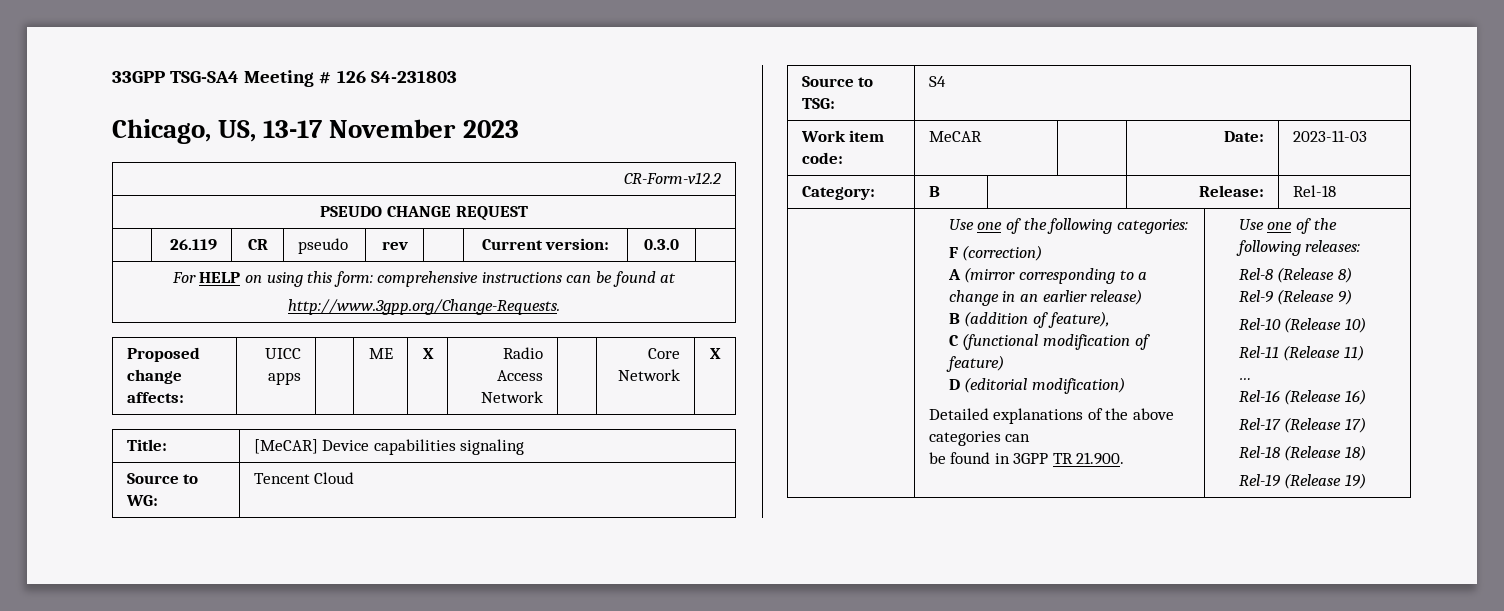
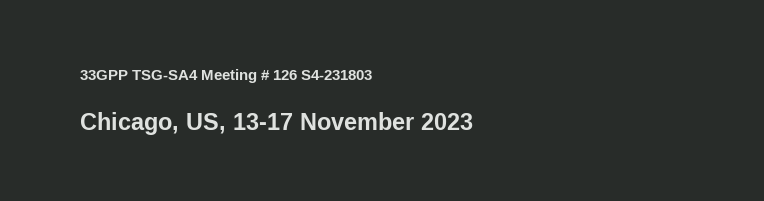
[624,172,722,184] [320,206,528,221] [170,239,218,250] [247,239,268,250] [297,238,348,254] [381,241,408,250] [481,238,610,250] [644,239,679,250] [171,271,677,287] [288,299,560,315] [126,347,200,362] [126,369,182,384] [126,392,184,403] [265,348,302,359] [268,372,302,385] [369,348,394,359] [422,348,434,359] [503,347,544,359] [497,370,544,381] [481,391,544,403] [648,348,681,359] [618,369,681,381] [710,348,721,359] [126,439,167,451] [253,439,525,455] [126,473,199,484] [125,495,158,506] [253,472,355,484] [801,76,874,87] [801,98,835,109] [928,76,946,87] [800,130,885,142] [801,152,843,164] [928,131,982,142] [1224,131,1265,142] [1292,130,1367,142] [801,186,875,200] [928,186,940,197] [1199,185,1265,197] [1292,185,1336,197] [948,218,1188,234] [948,245,1043,261] [947,267,1148,284] [948,289,1143,306] [948,311,1110,328] [948,333,1150,350] [945,355,1004,372] [948,377,1126,394] [928,408,1174,424] [928,431,1031,446] [928,452,1125,465] [1238,218,1337,234] [1235,240,1361,256] [1238,267,1353,283] [1238,289,1353,305] [1238,317,1367,333] [1238,345,1365,361] [1238,378,1251,380] [1238,389,1367,405] [1238,417,1367,433] [1238,445,1367,461] [1238,473,1367,489] // CR-Form-v12.2 // PSEUDO CHANGE REQUEST // | 26.119 | CR | pseudo | rev | | Current version: | 0.3.0 | // For HELP on using this form: comprehensive instructions can be found at // http://www.3gpp.org/Change-Requests. // Proposed change affects: | UICC apps | | ME | X | Radio Access Network | | Core Network | X // Title: | [MeCAR] Device capabilities signaling // Source to WG: | Tencent Cloud // Source to TSG: | S4 // Work item code: | MeCAR | | Date: | 2023-11-03 // Category: | B | | Release: | Rel-18 // | Use one of the following categories: // F (correction) // A (mirror corresponding to a change in an earlier release) // B (addition of feature), // C (functional modification of feature) // D (editorial modification) // Detailed explanations of the above categories can // be found in 3GPP TR 21.900. | Use one of the following releases: // Rel-8 (Release 8) // Rel-9 (Release 9) // Rel-10 (Release 10) // Rel-11 (Release 11) // … // Rel-16 (Release 16) // Rel-17 (Release 17) // Rel-18 (Release 18) // Rel-19 (Release 19) -> (473, 121) none

